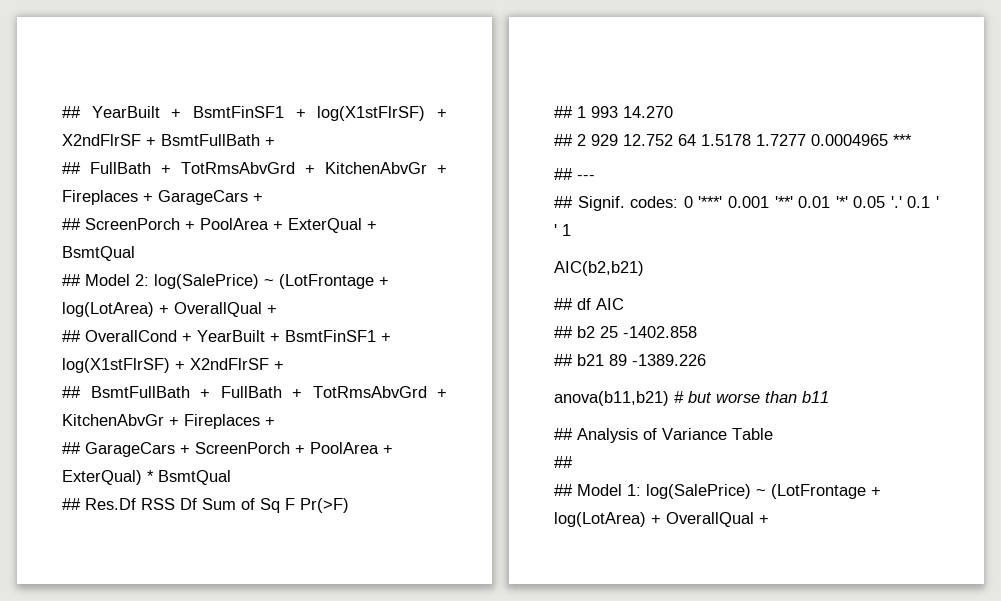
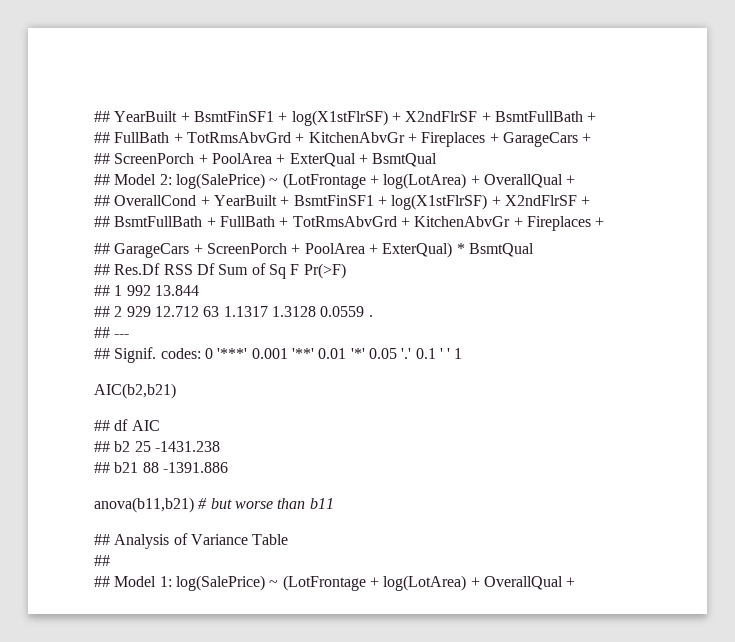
[591,106,673,118] 993 14.270 -> [126,285,199,296] 992 13.844
[623,134,912,146] 12.752 64 1.5178 1.7277 0.0004965 *** -> [154,306,373,317] 12.712 63 1.1317 1.3128 0.0559 .
[623,326,697,338] -1402.858 -> [154,441,220,452] -1431.238
[609,354,706,366] 89 -1389.226 -> [142,462,228,473] 88 -1391.886

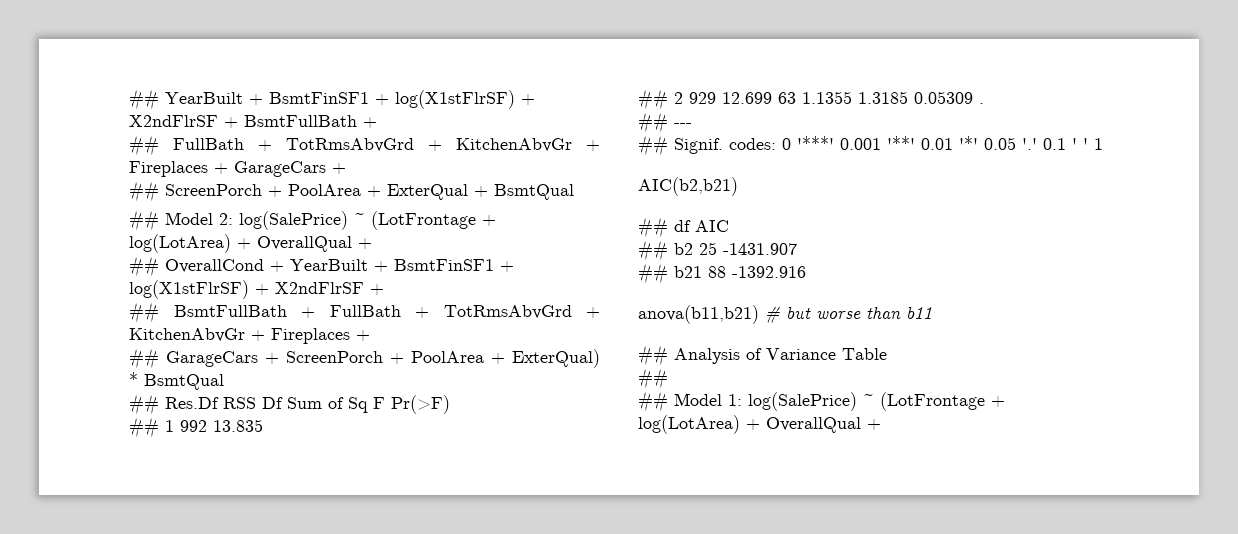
[154,285,199,296] 13.844 -> [213,419,263,432] 13.835
[154,306,365,317] 12.712 63 1.1317 1.3128 0.0559 -> [722,91,973,104] 12.699 63 1.1355 1.3185 0.05309
[154,441,220,452] -1431.238 -> [723,243,797,255] -1431.907
[162,462,228,473] -1391.886 -> [732,266,806,278] -1392.916

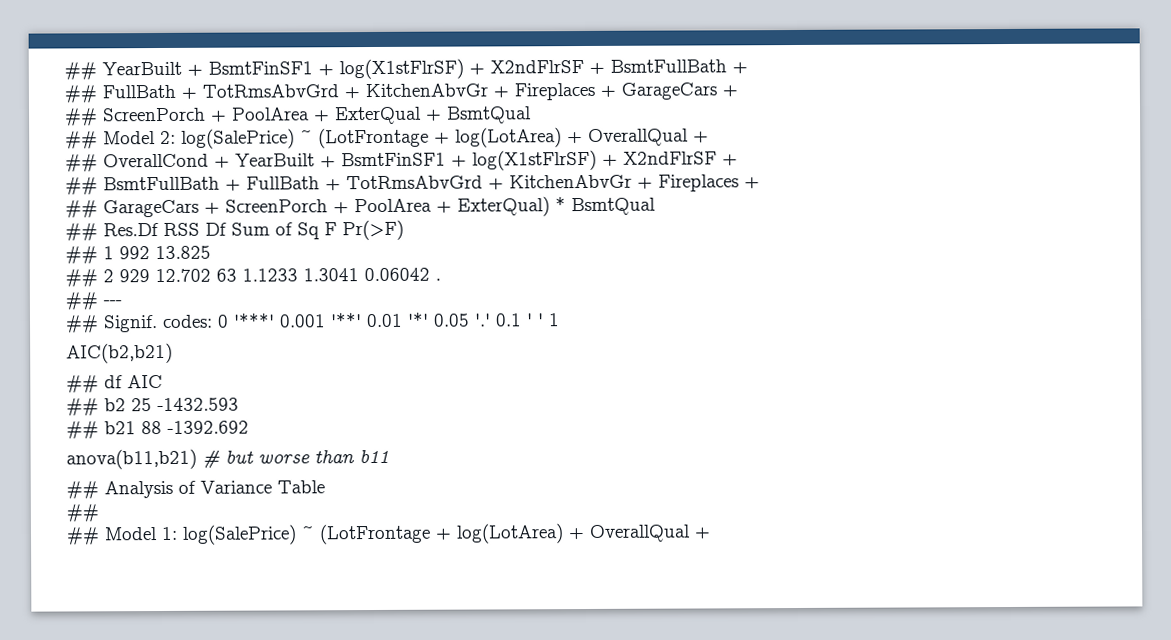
[213,419,263,432] 13.835 -> [155,245,211,260] 13.825
[722,91,973,104] 12.699 63 1.1355 1.3185 0.05309 -> [155,267,430,283] 12.702 63 1.1233 1.3041 0.06042
[723,243,797,255] -1431.907 -> [157,397,239,412] -1432.593
[732,266,806,278] -1392.916 -> [167,420,249,434] -1392.692

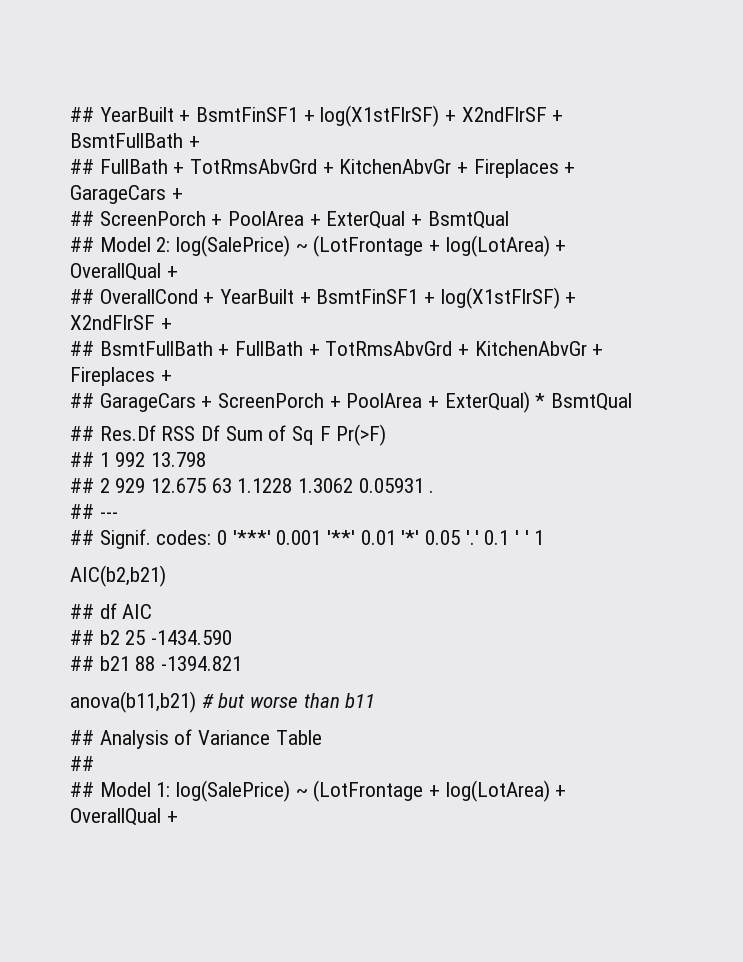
[155,245,211,260] 13.825 -> [151,452,207,467] 13.798
[155,267,430,283] 12.702 63 1.1233 1.3041 0.06042 -> [151,478,424,493] 12.675 63 1.1228 1.3062 0.05931
[157,397,239,412] -1432.593 -> [151,630,233,645] -1434.590
[167,420,249,434] -1392.692 -> [161,656,243,671] -1394.821

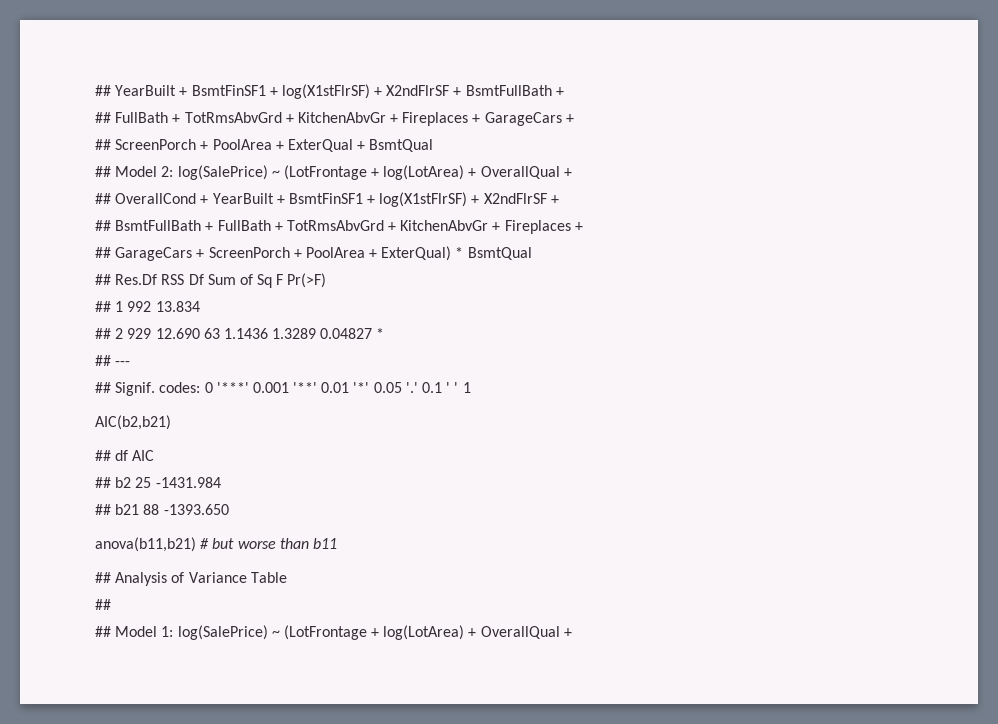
[151,452,207,467] 13.798 -> [155,301,200,312] 13.834
[151,478,435,493] 12.675 63 1.1228 1.3062 0.05931 . -> [155,328,385,339] 12.690 63 1.1436 1.3289 0.04827 *
[151,630,233,645] -1434.590 -> [155,477,221,488] -1431.984
[161,656,243,671] -1394.821 -> [163,504,229,515] -1393.650

